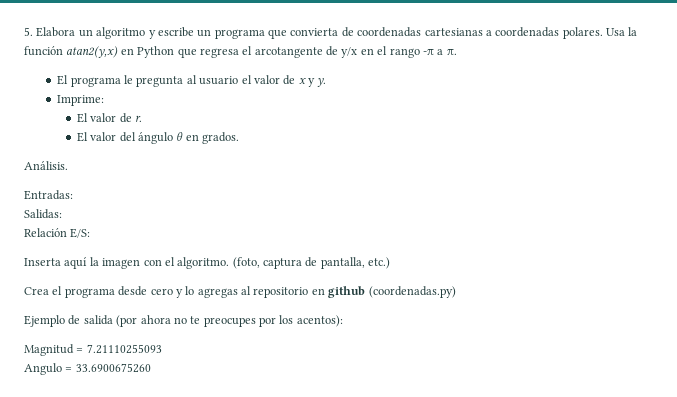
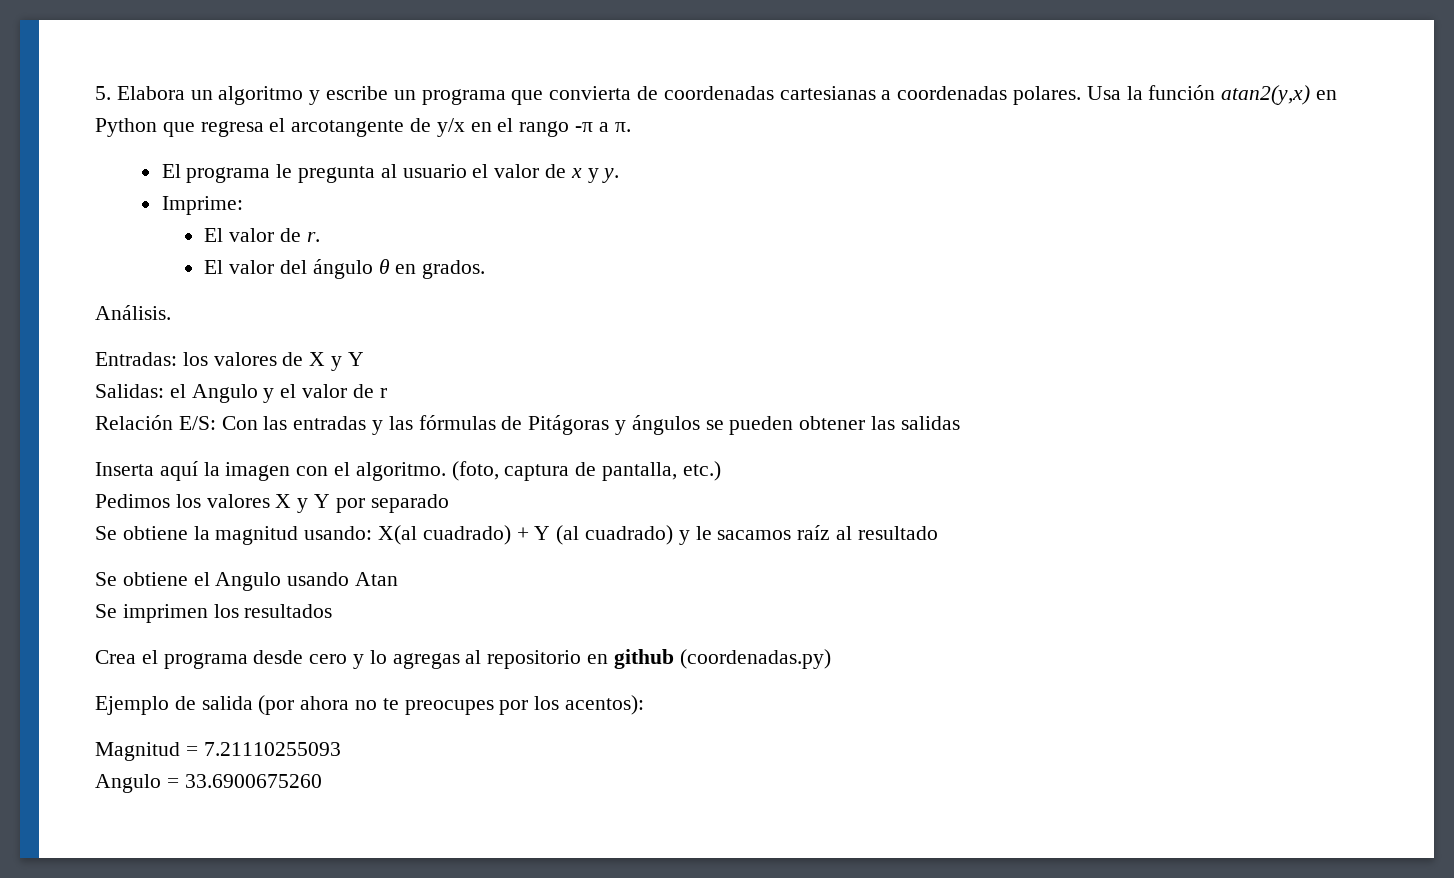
[24,209,62,219] [24,228,91,238] // Salidas: // Relación E/S: -> [182,352,364,371] [95,384,387,403] [95,415,960,435] los valores de X y Y // Salidas: el Angulo y el valor de r // Relación E/S: Con las entradas y las fórmulas de Pitágoras y ángulos se pueden obtener las salidas
(391, 263) none -> [95,494,449,513] [95,525,938,545] [95,572,399,591] [95,604,333,623] // Pedimos los valores X y Y por separado // Se obtiene la magnitud usando: X(al cuadrado) + Y (al cuadrado) y le sacamos raíz al resultado // Se obtiene el Angulo usando Atan // Se imprimen los resultados

